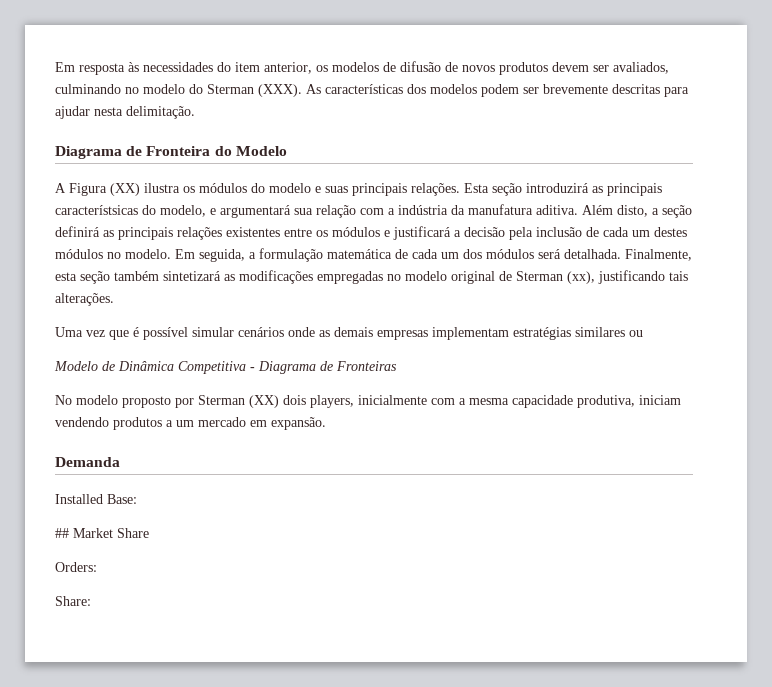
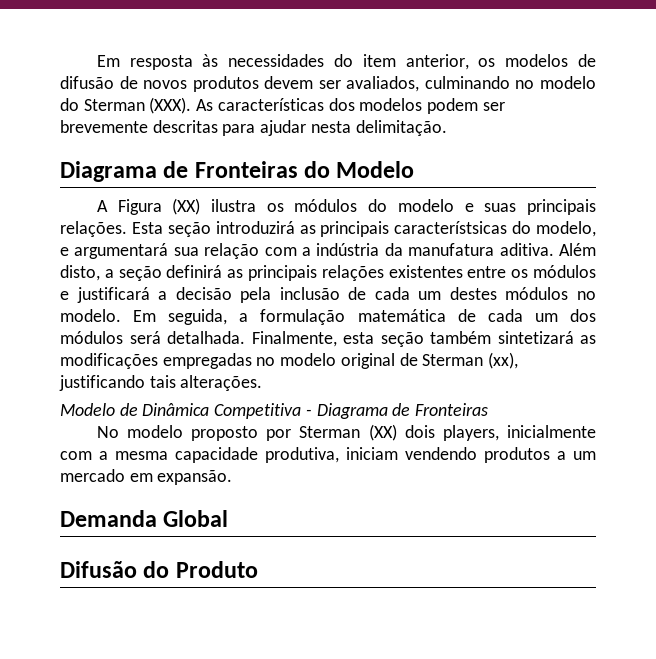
[146,146,211,156] Fronteira -> [194,161,298,178] Fronteiras
[55,327,643,340] // Uma vez que é possível simular cenários onde as demais empresas implementam estratégias similares ou -> (263, 383) none
[55,494,137,504] [55,528,149,538] [55,562,97,572] [55,596,91,606] // Installed Base: // ## Market Share // Orders: // Share: -> [163,510,229,527] [60,561,258,578] Global // Difusão do Produto

